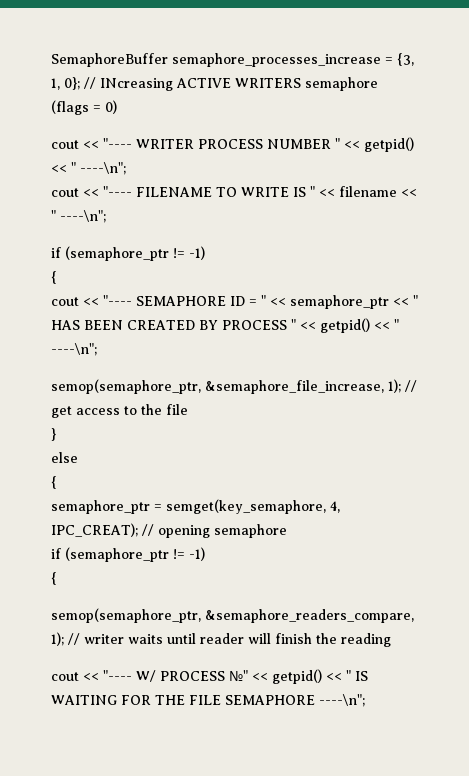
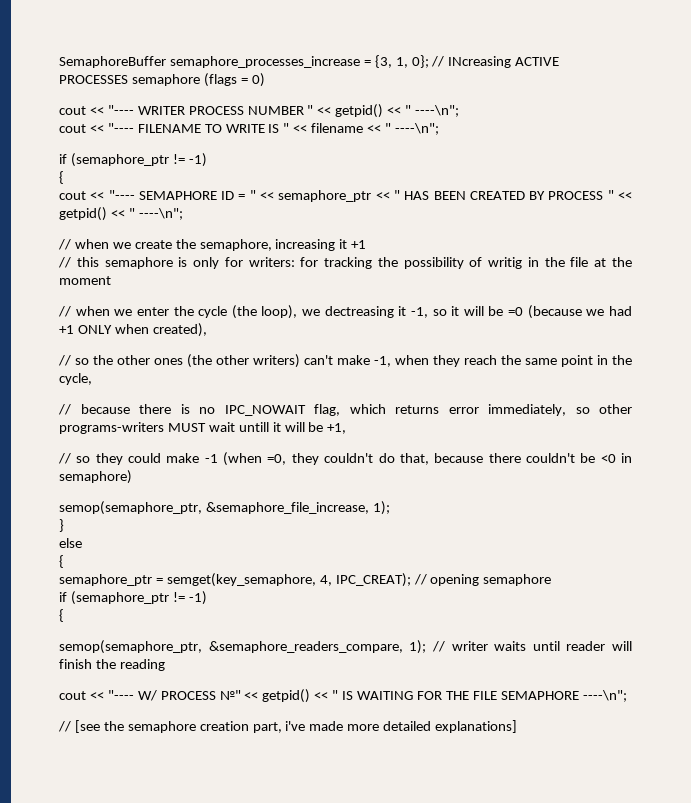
[235,78,301,88] WRITERS -> [59,75,128,84] PROCESSES
[51,379,417,394] [51,404,188,418] semop(semaphore_ptr, &semaphore_file_increase, 1); // get access to the file -> [58,239,367,251] [58,257,632,269] [59,276,111,285] [58,305,633,319] [59,323,207,337] [58,354,632,368] [59,373,92,385] [58,404,632,416] [59,422,347,434] [58,452,633,466] [59,470,132,484] [59,501,390,515] // when we create the semaphore, increasing it +1 // // this semaphore is only for writers: for tracking the possibility of writig in the file at the moment // // when we enter the cycle (the loop), we dectreasing it -1, so it will be =0 (because we had +1 ONLY when created), // // so the other ones (the other writers) can't make -1, when they reach the same point in the cycle, // // because there is no IPC_NOWAIT flag, which returns error immediately, so other programs-writers MUST wait untill it will be +1, // // so they could make -1 (when =0, they couldn't do that, because there couldn't be <0 in semaphore) // semop(semaphore_ptr, &semaphore_file_increase, 1);
(365, 700) none -> [58,720,518,733] // // [see the semaphore creation part, i've made more detailed explanations]

